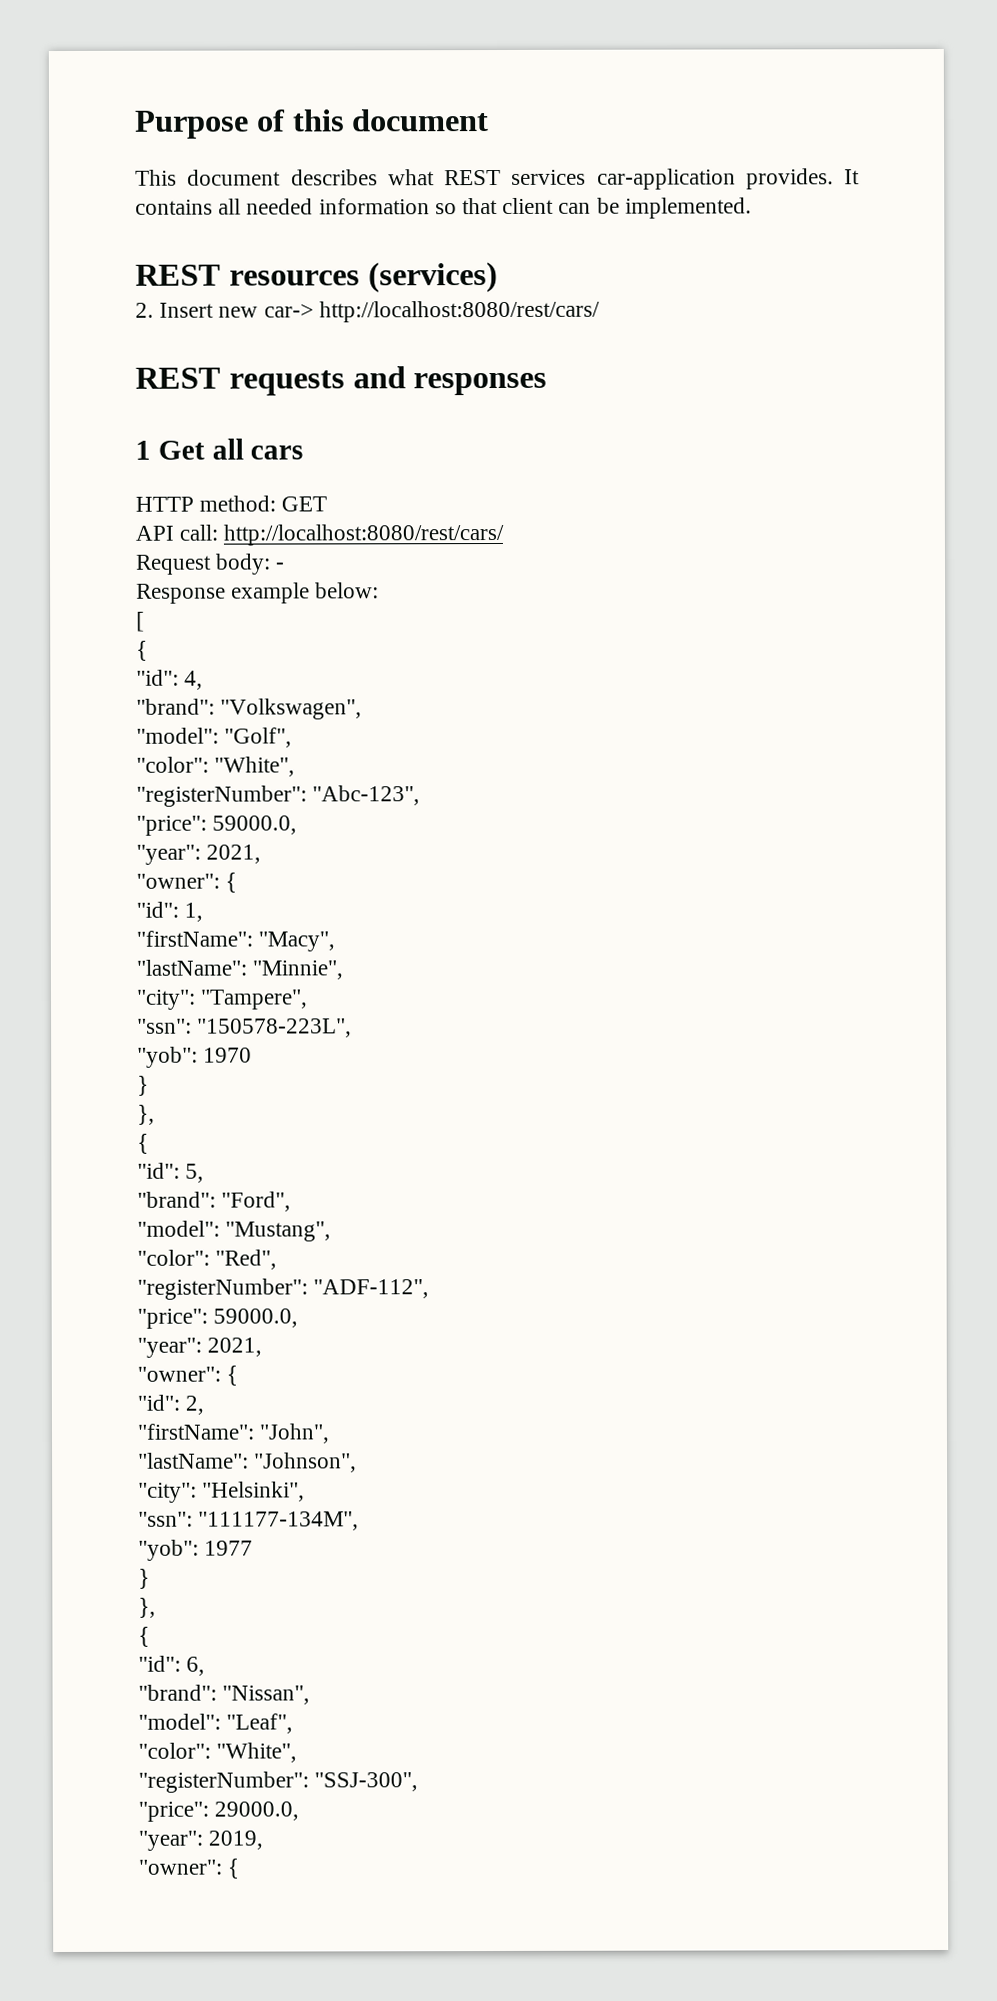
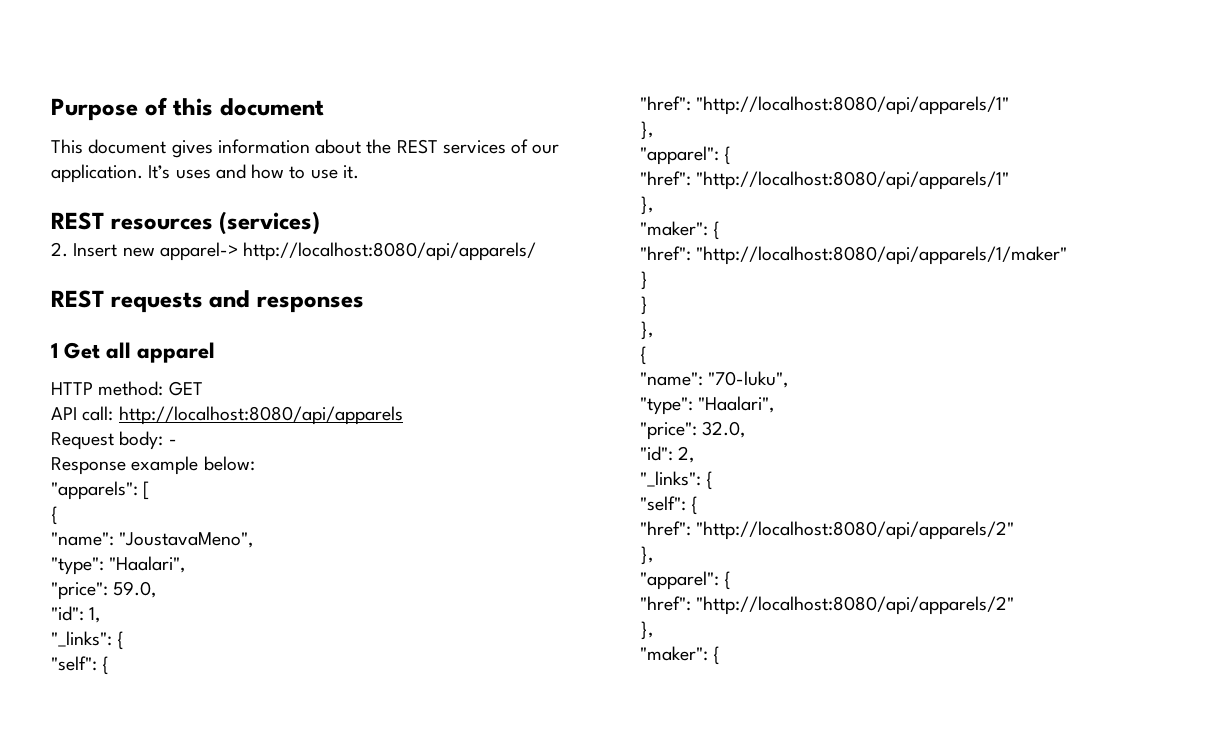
[290,168,860,190] [135,197,752,219] describes what REST services car-application provides. It contains all needed information so that client can be implemented. -> [171,139,560,158] [51,164,359,183] gives information about the REST services of our application. It’s uses and how to use it.
[263,300,600,323] car-> http://localhost:8080/rest/cars/ -> [159,242,537,261] apparel-> http://localhost:8080/api/apparels/
[250,445,304,460] cars -> [137,342,216,363] apparel
[223,523,505,546] http://localhost:8080/rest/cars/ -> [118,406,403,425] http://localhost:8080/api/apparels
(380, 590) none -> [51,481,138,500] "apparels":
[136,669,204,690] [136,698,363,720] [136,727,293,748] [136,756,296,777] [136,785,421,807] [136,815,298,836] [136,844,262,865] [136,872,238,893] [136,901,204,922] [136,930,336,952] [136,959,344,980] [136,989,309,1010] [137,1018,353,1038] [137,1046,253,1068] [137,1075,149,1096] [137,1104,155,1125] [137,1133,149,1154] [137,1162,205,1183] [137,1191,292,1212] [137,1220,332,1242] [137,1249,278,1270] [137,1278,430,1300] [137,1308,299,1329] [137,1337,263,1358] [137,1365,239,1386] [137,1394,205,1415] [137,1423,331,1444] [138,1452,358,1473] [138,1481,306,1503] [138,1511,360,1531] [138,1539,254,1561] [138,1568,150,1589] [138,1597,156,1618] [138,1626,150,1647] [138,1655,206,1676] [138,1684,311,1705] [138,1713,294,1734] [138,1742,298,1763] [138,1771,419,1793] [138,1801,300,1822] [138,1830,264,1851] [138,1859,222,1875] "id": 4, // "brand": "Volkswagen", // "model": "Golf", // "color": "White", // "registerNumber": "Abc-123", // "price": 59000.0, // "year": 2021, // "owner": { // "id": 1, // "firstName": "Macy", // "lastName": "Minnie", // "city": "Tampere", // "ssn": "150578-223L", // "yob": 1970 // } // }, // { // "id": 5, // "brand": "Ford", // "model": "Mustang", // "color": "Red", // "registerNumber": "ADF-112", // "price": 59000.0, // "year": 2021, // "owner": { // "id": 2, // "firstName": "John", // "lastName": "Johnson", // "city": "Helsinki", // "ssn": "111177-134M", // "yob": 1977 // } // }, // { // "id": 6, // "brand": "Nissan", // "model": "Leaf", // "color": "White", // "registerNumber": "SSJ-300", // "price": 29000.0, // "year": 2019, // "owner": -> [51,532,254,548] [51,556,186,575] [51,581,157,600] [51,606,101,623] [51,631,125,650] [51,656,110,675] [640,96,1010,115] [640,121,653,140] [640,146,732,165] [640,171,1010,190] [640,196,653,215] [640,221,721,240] [640,246,1068,265] [640,271,648,290] [640,296,648,315] [640,321,653,340] [640,346,647,365] [640,371,789,388] [640,396,775,415] [640,421,746,440] [640,446,695,463] [640,471,714,490] [640,496,699,515] [640,521,1015,540] [640,546,653,565] [640,571,732,590] [640,596,1015,615] [640,621,653,640] [640,646,708,661] "name": "JoustavaMeno", // "type": "Haalari", // "price": 59.0, // "id": 1, // "_links": { // "self": { // "href": "http://localhost:8080/api/apparels/1" // }, // "apparel": { // "href": "http://localhost:8080/api/apparels/1" // }, // "maker": { // "href": "http://localhost:8080/api/apparels/1/maker" // } // } // }, // { // "name": "70-luku", // "type": "Haalari", // "price": 32.0, // "id": 2, // "_links": { // "self": { // "href": "http://localhost:8080/api/apparels/2" // }, // "apparel": { // "href": "http://localhost:8080/api/apparels/2" // }, // "maker":

